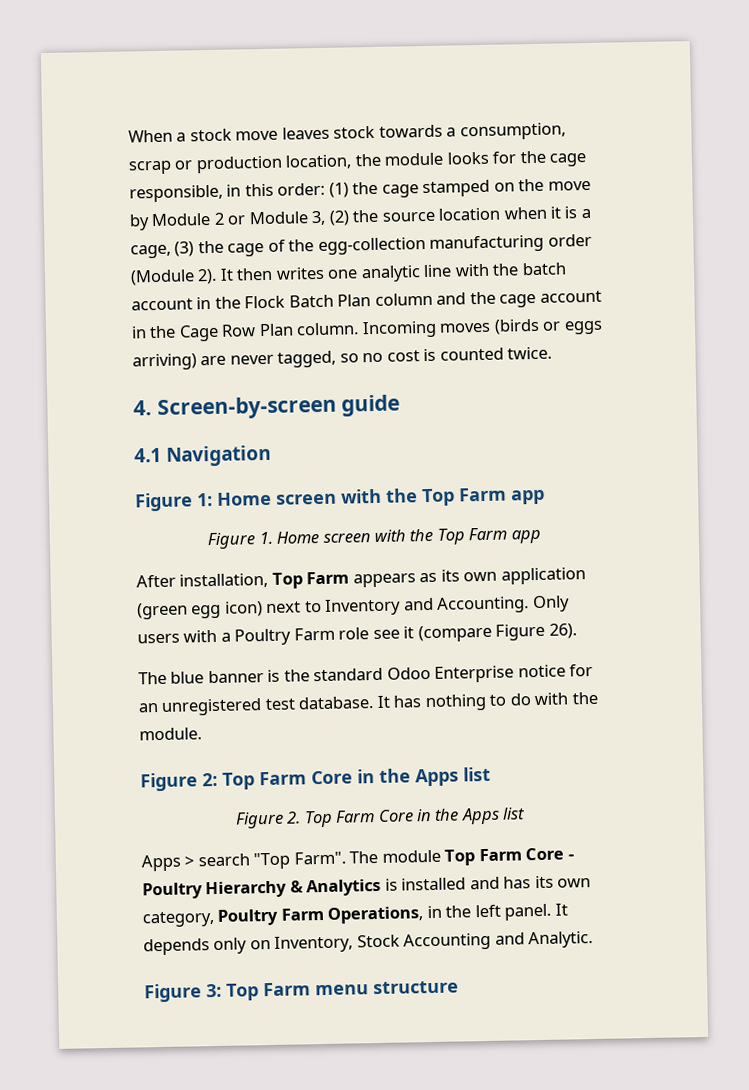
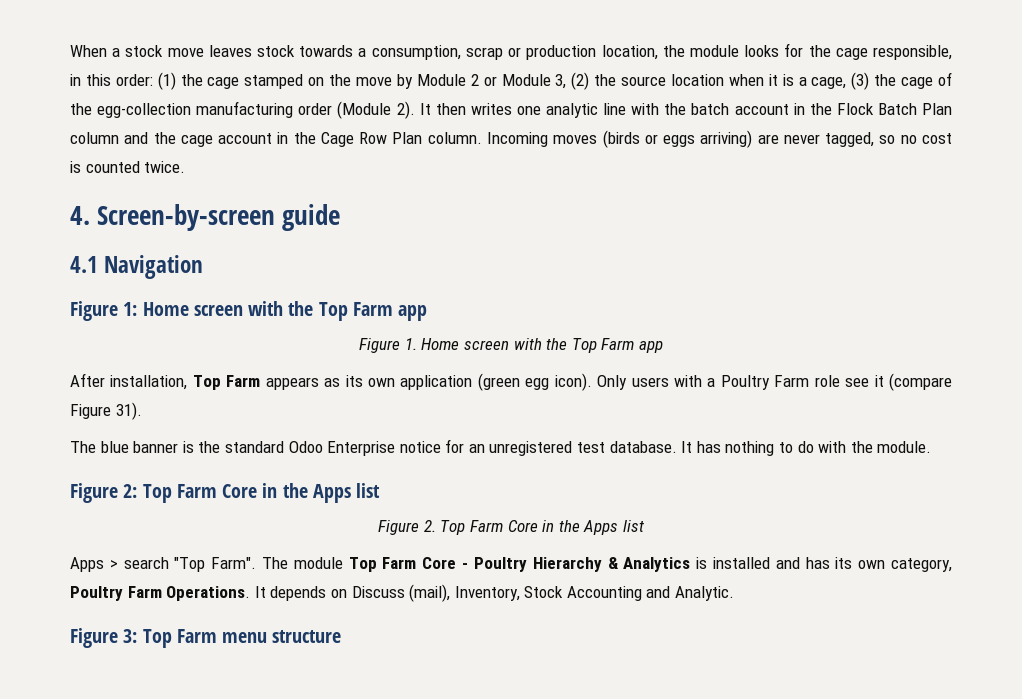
[224,596,530,617] icon) next to Inventory and Accounting. -> [554,373,592,391] icon).
[548,623,577,639] 26). -> [115,402,142,420] 31).
[327,903,568,924] [143,937,271,956] Operations, in the left panel. It depends only on -> [166,584,451,602] Operations. It depends on Discuss (mail),

